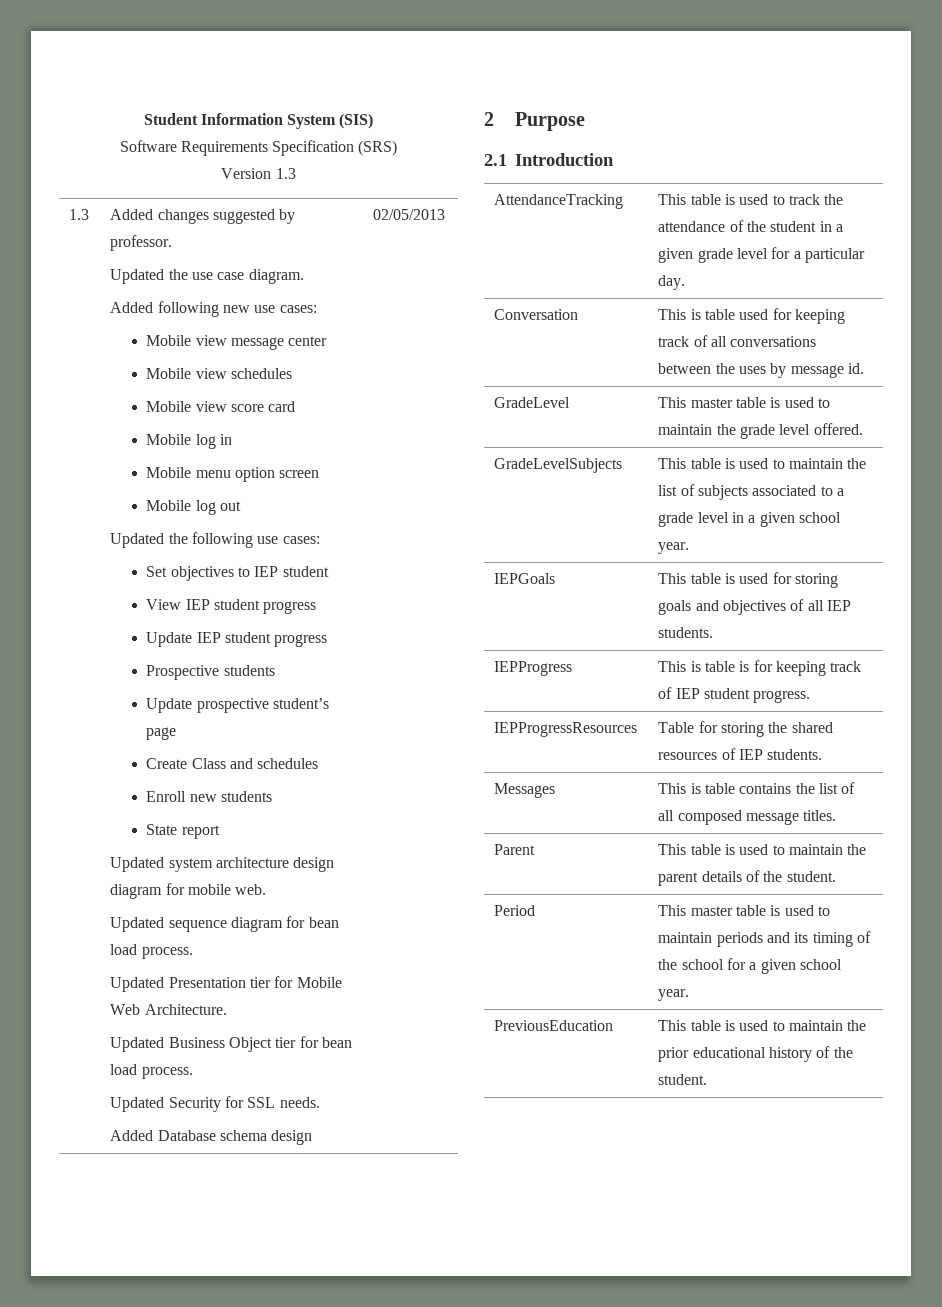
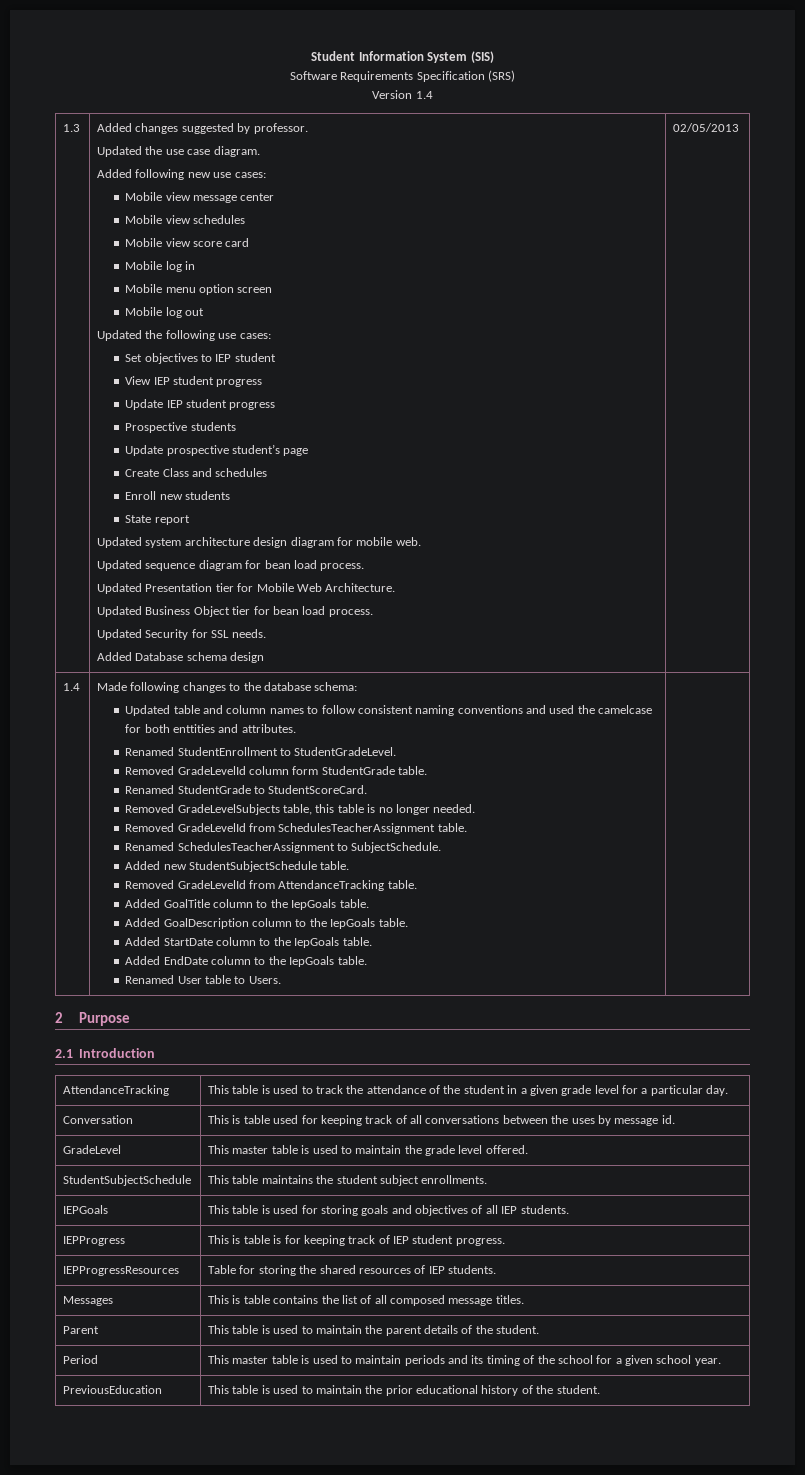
[275,168,296,179] 1.3 -> [415,91,433,99] 1.4
(446, 214) none -> [63,683,81,691] [97,682,358,693] [125,705,653,716] [125,724,296,733] [125,747,397,756] [125,766,428,775] [125,785,368,794] [125,804,476,815] [125,823,467,834] [125,842,442,853] [125,861,350,872] [125,880,417,891] [125,899,369,910] [125,918,408,929] [125,937,372,948] [125,956,367,967] [125,975,281,984] // 1.4 | Made following changes to the database schema: // Updated table and column names to follow consistent naming conventions and used the camelcase for both enttities and attributes. // Renamed StudentEnrollment to StudentGradeLevel. // Removed GradeLevelId column form StudentGrade table. // Renamed StudentGrade to StudentScoreCard. // Removed GradeLevelSubjects table, this table is no longer needed. // Removed GradeLevelId from SchedulesTeacherAssignment table. // Renamed SchedulesTeacherAssignment to SubjectSchedule. // Added new StudentSubjectSchedule table. // Removed GradeLevelId from AttendanceTracking table. // Added GoalTitle column to the IepGoals table. // Added GoalDescription column to the IepGoals table. // Added StartDate column to the IepGoals table. // Added EndDate column to the IepGoals table. // Renamed User table to Users. |
[494,458,623,473] [658,458,867,469] [658,484,844,500] [658,512,841,527] [658,542,690,554] GradeLevelSubjects | This table is used to maintain the list of subjects associated to a grade level in a given school year. -> [63,1175,192,1186] [208,1175,488,1186] StudentSubjectSchedule | This table maintains the student subject enrollments.

